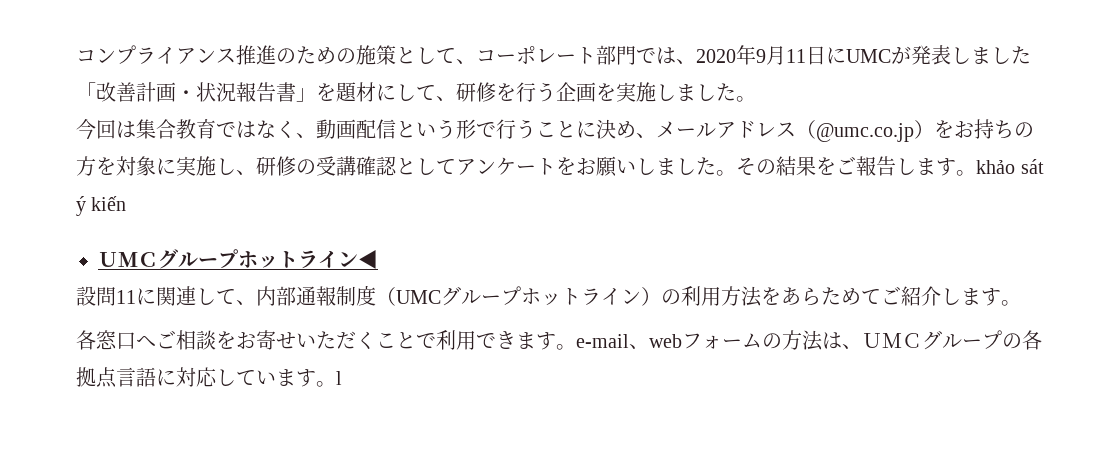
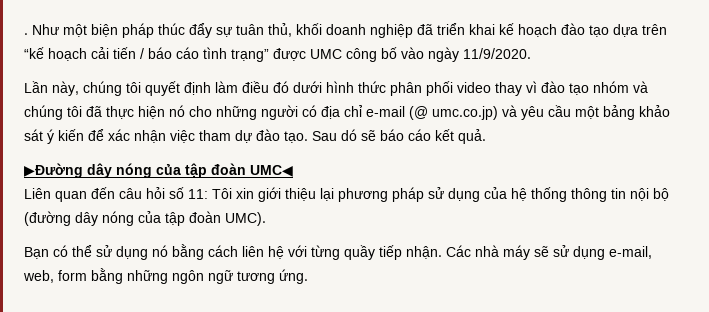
[76,45,1031,65] [76,82,756,102] [76,119,1034,142] [76,156,1044,177] [76,196,127,216] [98,249,378,269] [76,285,1021,307] [76,330,1042,351] [76,367,342,388] コンプライアンス推進のための施策として、コーポレート部門では、2020年9月11日にUMCが発表しました「改善計画・状況報告書」を題材にして、研修を行う企画を実施しました。 // 今回は集合教育ではなく、動画配信という形で行うことに決め、メールアドレス（@umc.co.jp）をお持ちの方を対象に実施し、研修の受講確認としてアンケートをお願いしました。その結果をご報告します。khảo sát ý kiến // ＵＭＣグループホットライン◀ // 設問11に関連して、内部通報制度（UMCグループホットライン）の利用方法をあらためてご紹介します。 // 各窓口へご相談をお寄せいただくことで利用できます。e-mail、webフォームの方法は、ＵＭＣグループの各拠点言語に対応しています。l -> [24,23,667,38] [24,47,531,62] [24,81,648,96] [24,105,670,120] [24,129,486,144] [24,163,293,178] [24,187,669,202] [24,211,266,226] [24,244,652,260] [23,268,308,284] . Như một biện pháp thúc đẩy sự tuân thủ, khối doanh nghiệp đã triển khai kế hoạch đào tạo dựa trên “kế hoạch cải tiến / báo cáo tình trạng” được UMC công bố vào ngày 11/9/2020. // Lần này, chúng tôi quyết định làm điều đó dưới hình thức phân phối video thay vì đào tạo nhóm và chúng tôi đã thực hiện nó cho những người có địa chỉ e-mail (@ umc.co.jp) và yêu cầu một bảng khảo sát ý kiến để xác nhận việc tham dự đào tạo. Sau dó sẽ báo cáo kết quả. // ▶Đường dây nóng của tập đoàn UMC◀ // Liên quan đến câu hỏi số 11: Tôi xin giới thiệu lại phương pháp sử dụng của hệ thống thông tin nội bộ (đường dây nóng của tập đoàn UMC). // Bạn có thể sử dụng nó bằng cách liên hệ với từng quầy tiếp nhận. Các nhà máy sẽ sử dụng e-mail, web, form bằng những ngôn ngữ tương ứng.

